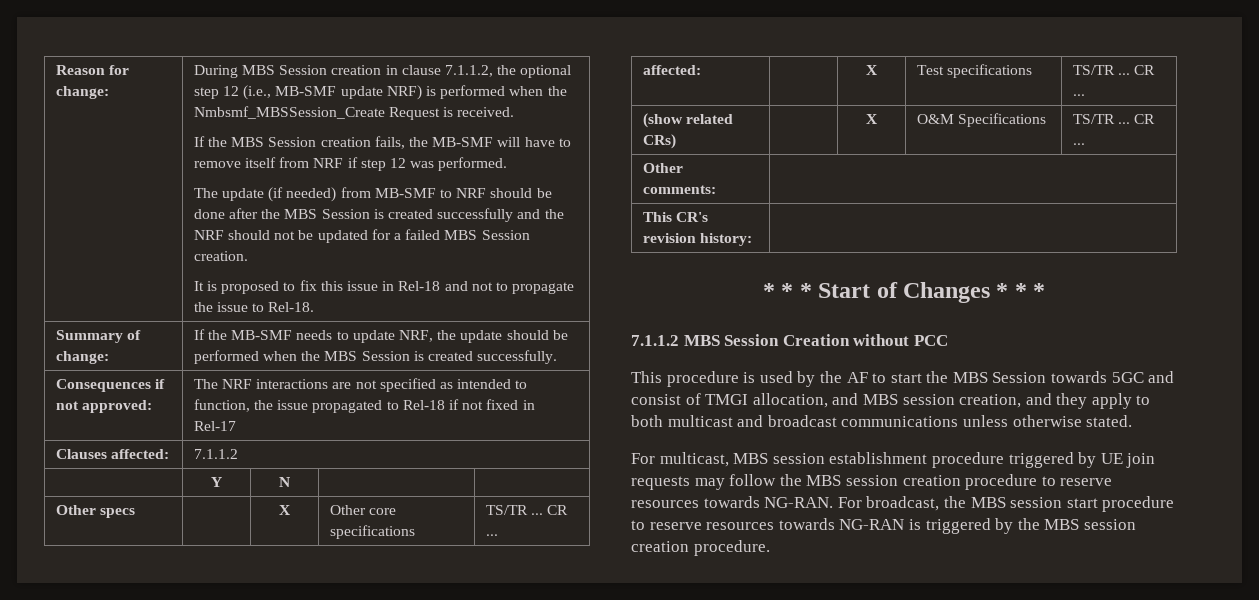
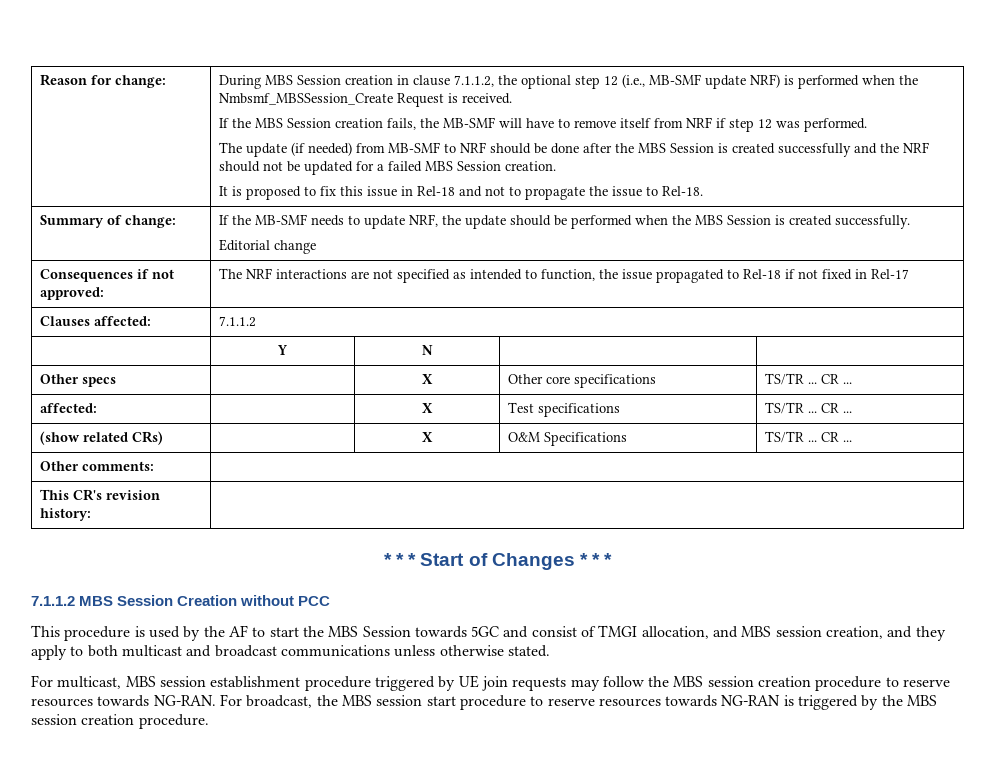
(558, 357) none -> [219,239,317,254] // Editorial change

